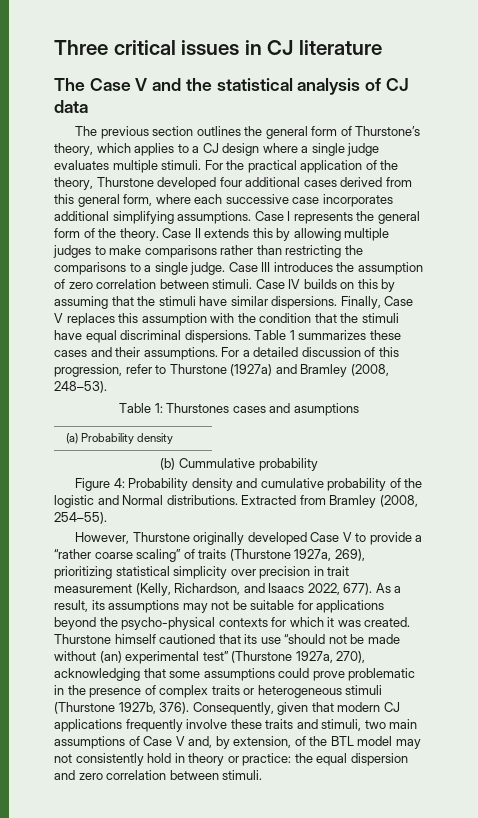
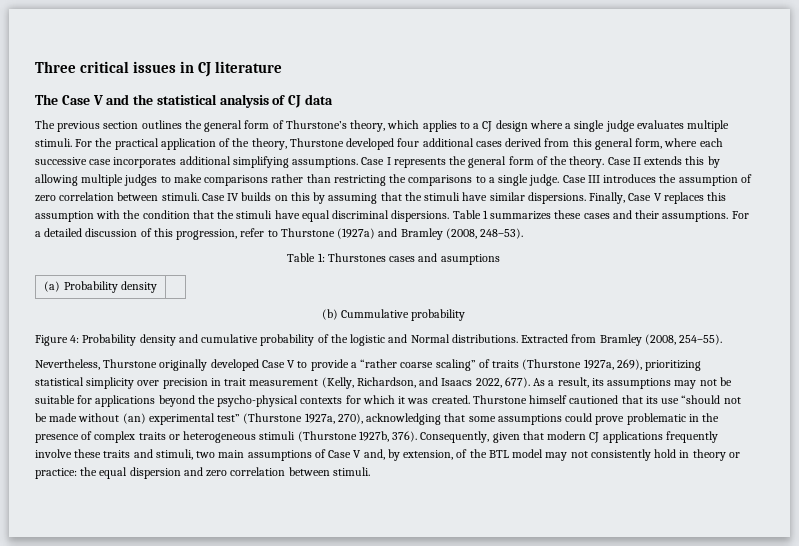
[75,532,130,544] However, -> [35,359,100,370] Nevertheless,

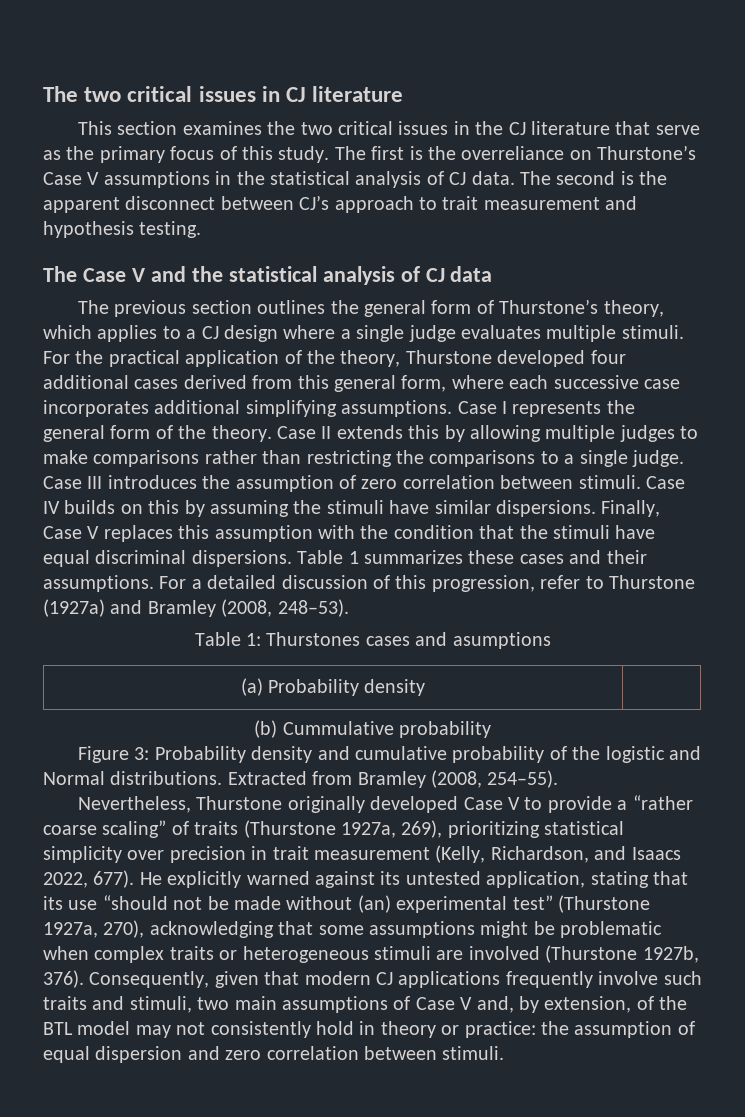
[35,61,76,73] Three -> [43,86,122,102] The two
(283, 67) none -> [77,121,700,135] [43,145,697,163] [43,171,668,188] [43,195,638,213] [43,221,202,238] // This section examines the two critical issues in the CJ literature that serve as the primary focus of this study. The first is the overreliance on Thurstone’s Case V assumptions in the statistical analysis of CJ data. The second is the apparent disconnect between CJ’s approach to trait measurement and hypothesis testing.
[380,192,402,201] that -> (289, 508) none
[70,335,80,343] 4: -> [134,747,150,760] 3:
[533,377,732,389] [35,395,619,407] As a result, its assumptions may not be suitable for applications beyond the psycho-physical contexts for which it was created. Thurstone himself cautioned -> [139,871,649,888] He explicitly warned against its untested application, stating
[565,413,720,425] [35,431,93,443] could prove problematic in the presence of -> [480,921,663,938] [43,946,89,960] might be problematic when
(296, 435) none -> [436,946,540,960] are involved
[74,449,102,458] these -> [663,971,702,985] such
(98, 471) none -> [574,1021,695,1038] assumption of

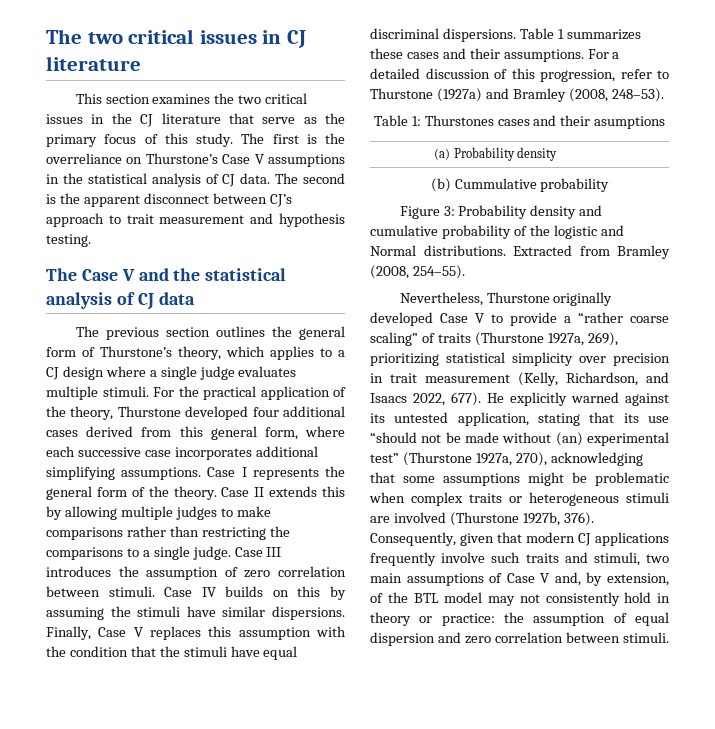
(448, 639) none -> [560,115,591,126] their

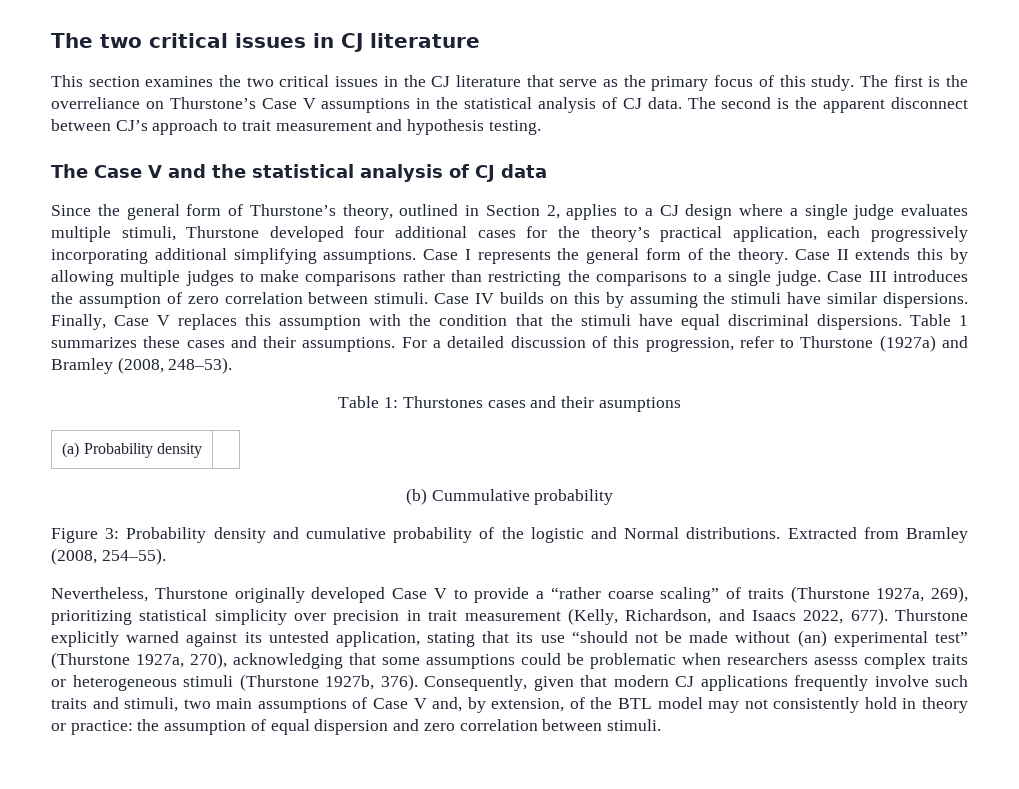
[75,326,265,340] The previous section outlines -> [51,205,91,216] Since
[226,346,265,357] which -> [399,204,560,219] outlined in Section 2,
[102,386,346,400] [46,406,114,420] stimuli. For the practical application of the theory, -> [121,226,176,241] stimuli,
[86,426,345,440] [46,446,252,460] derived from this general form, where each successive case incorporates -> [526,226,969,242] [51,249,148,264] for the theory’s practical application, each progressively incorporating
[487,393,504,403] He -> [895,609,969,621] Thurstone
[528,472,564,486] might -> [521,653,561,665] could
(405, 497) none -> [727,653,858,665] researchers asesss
[370,512,446,523] are involved -> (233, 681) none

